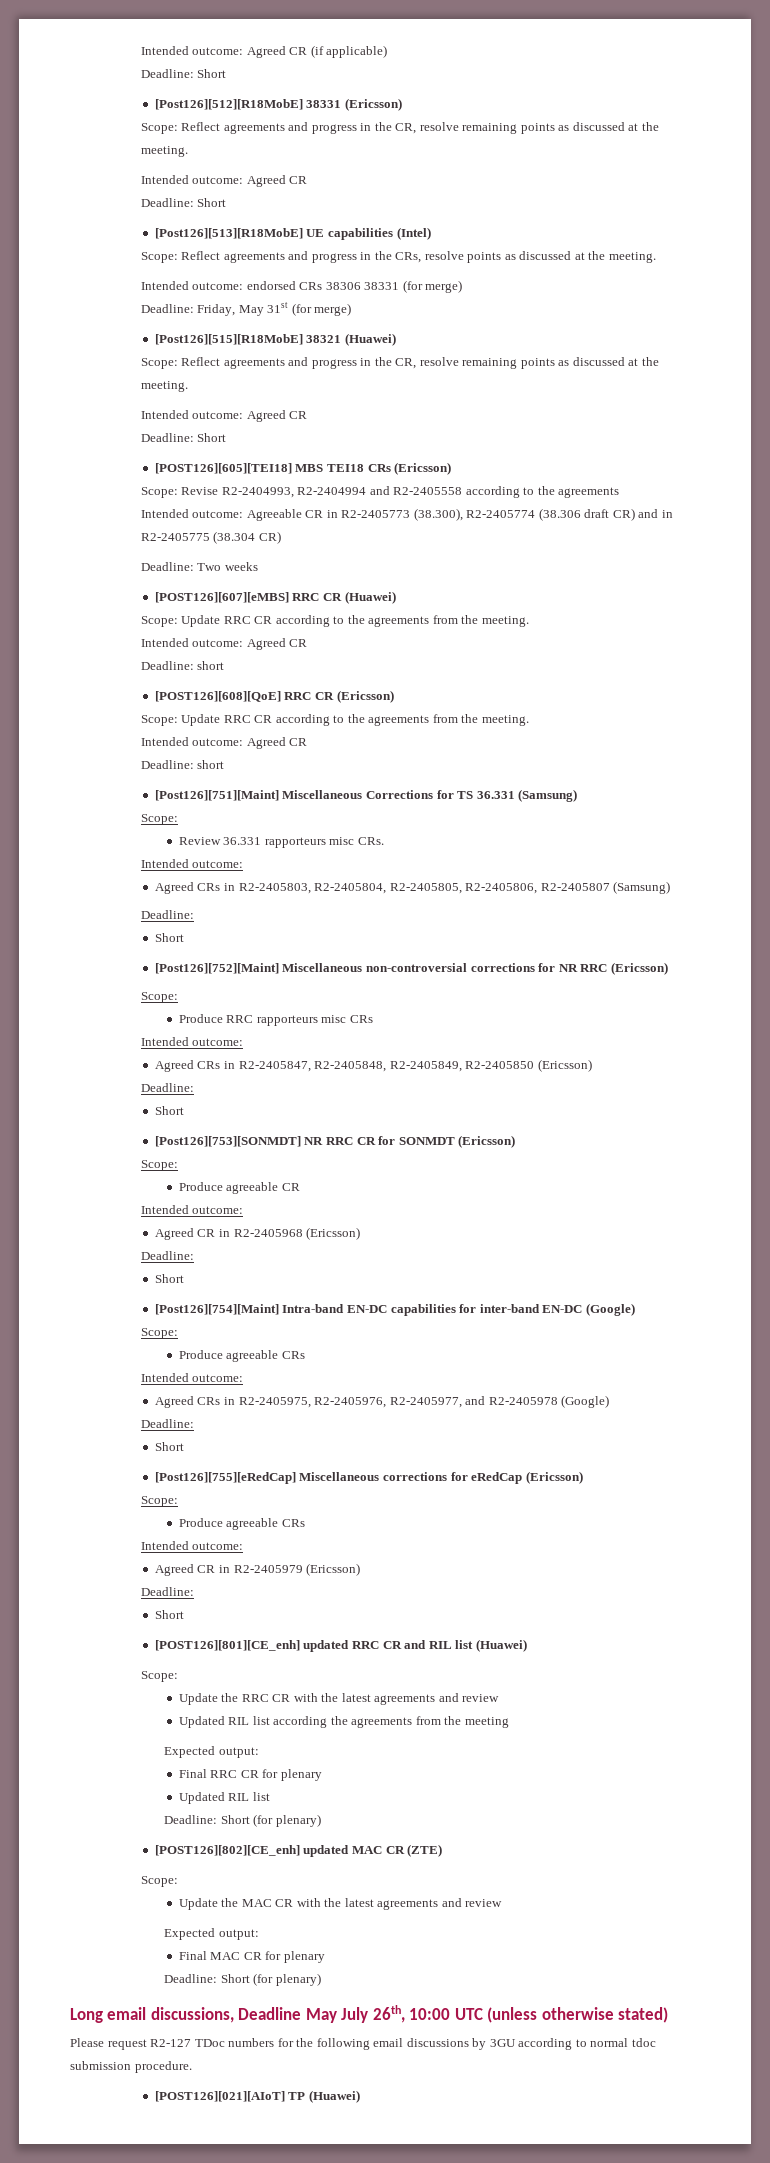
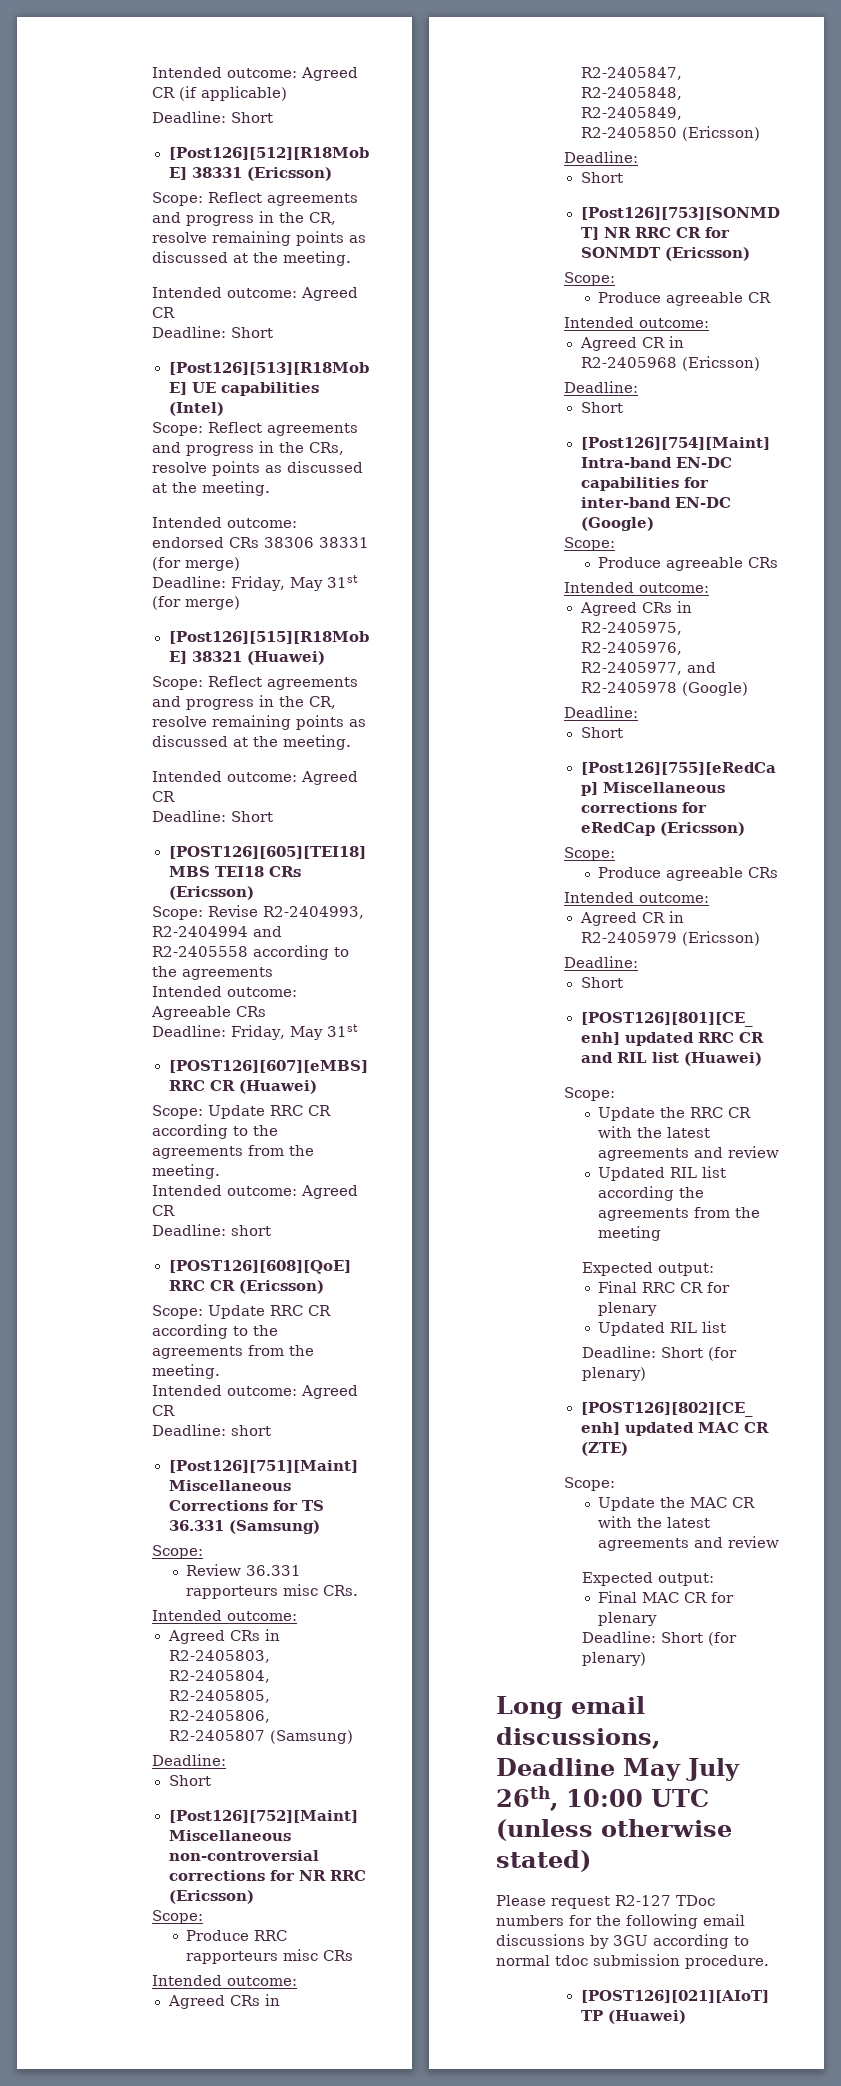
[305,508,673,521] [140,531,281,544] [140,562,258,571] CR in R2-2405773 (38.300), R2-2405774 (38.306 draft CR) and in R2-2405775 (38.304 CR) // Deadline: Two weeks -> [236,1006,267,1017] [152,1024,359,1040] CRs // Deadline: Friday, May 31st

